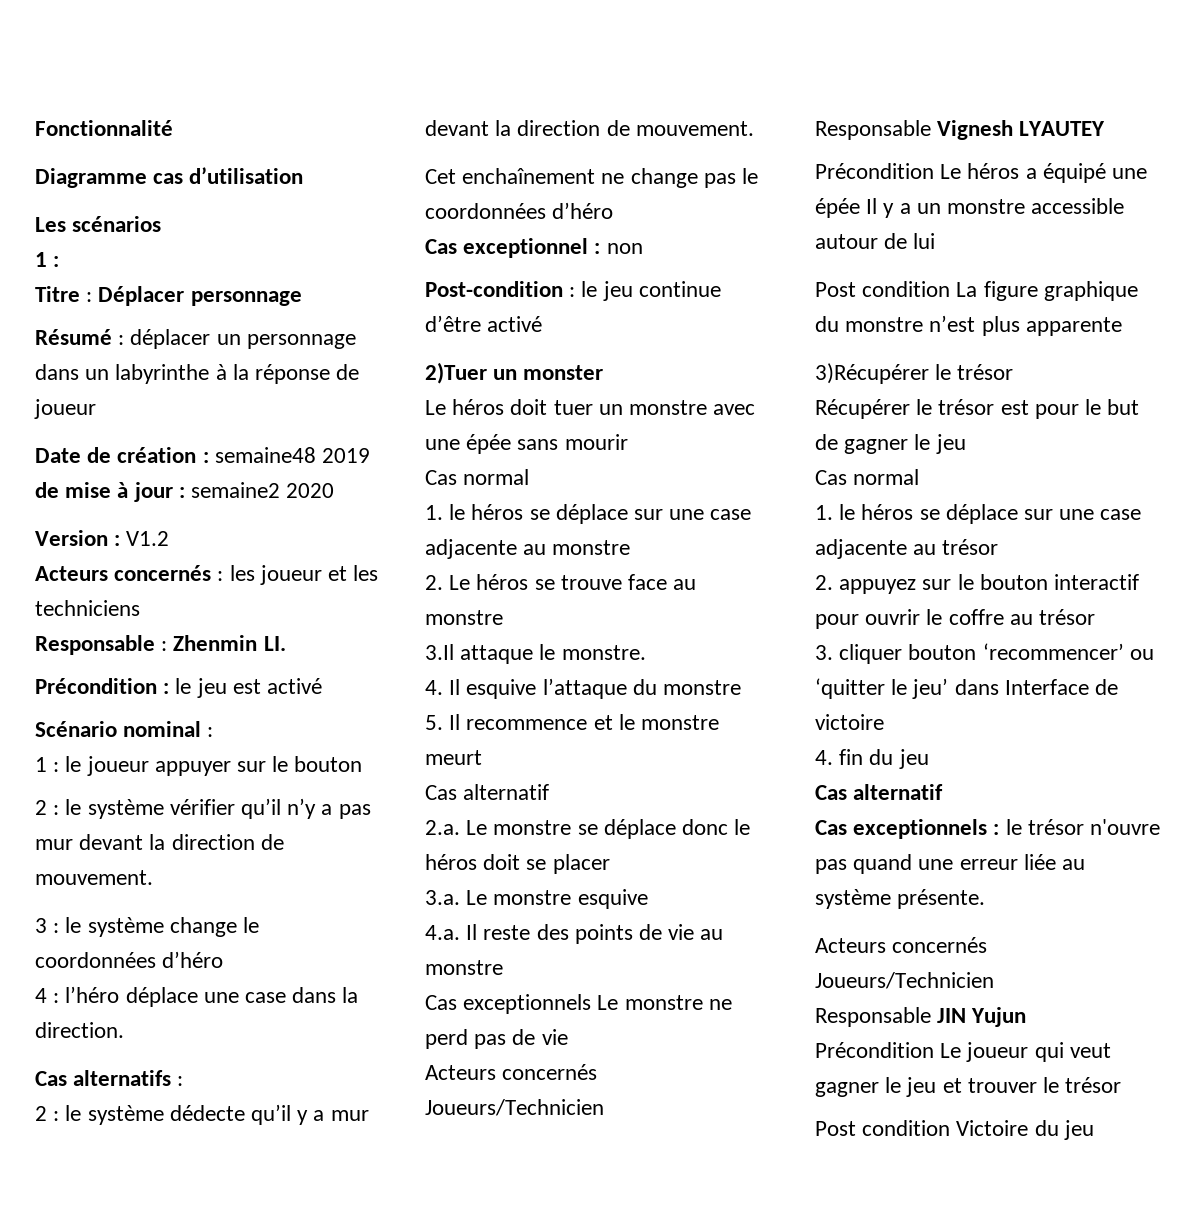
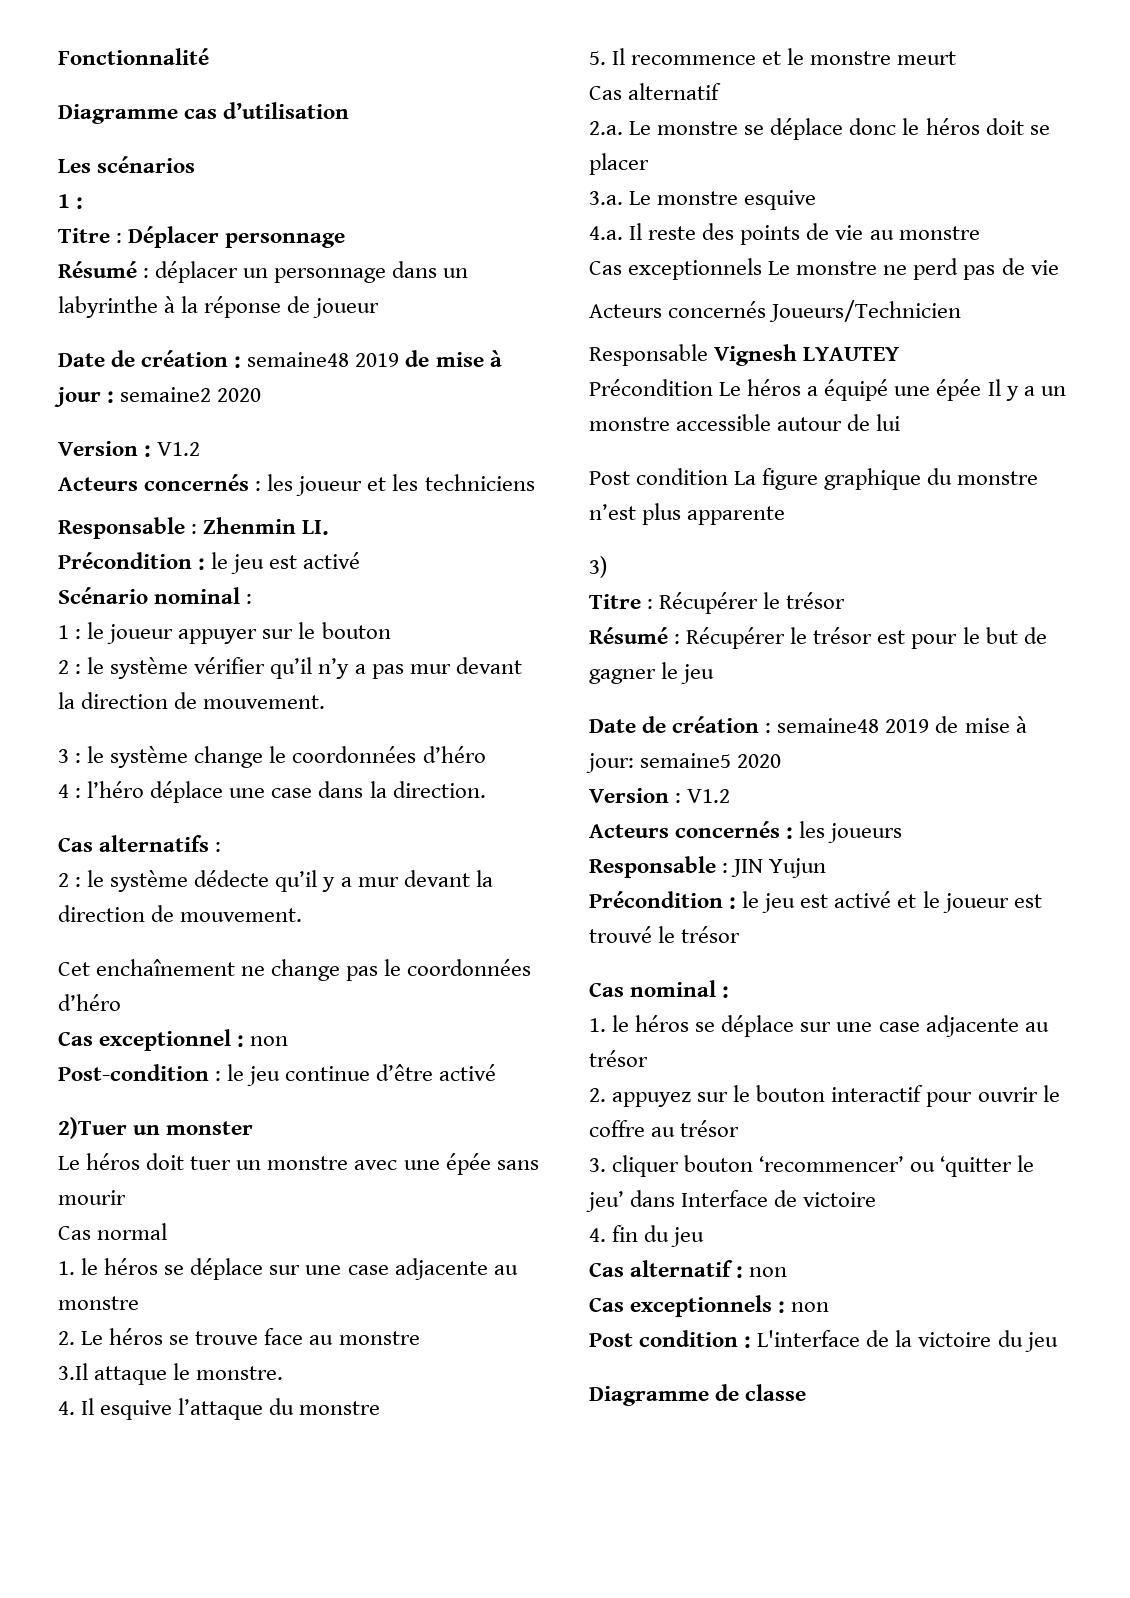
[815,363,1014,384] 3)Récupérer le trésor // -> [589,556,607,578] [589,592,846,614] [589,627,681,644] 3) // Titre : Récupérer le trésor // Résumé :
[815,469,920,485] // Cas normal -> [589,716,1027,733] [586,753,782,773] [589,788,731,803] [589,821,903,843] [589,856,827,878] [589,891,1042,913] [589,926,741,943] [589,980,730,998] // Date de création : semaine48 2019 de mise à jour: semaine5 2020 // Version : V1.2 // Acteurs concernés : les joueurs // Responsable : JIN Yujun // Précondition : le jeu est activé et le joueur est trouvé le trésor // Cas nominal :
(944, 792) none -> [736,1266,788,1278] : non
[1005,819,1161,835] [815,854,1086,874] [815,889,986,909] [815,937,988,953] [815,972,994,989] [815,1007,1027,1027] [815,1042,1111,1062] [815,1077,1122,1097] [815,1120,1094,1140] le trésor n'ouvre pas quand une erreur liée au système présente. // Acteurs concernés Joueurs/Technicien // Responsable JIN Yujun // Précondition Le joueur qui veut gagner le jeu et trouver le trésor // Post condition Victoire du jeu -> [791,1302,830,1312] [589,1330,1058,1352] [589,1384,807,1406] non // Post condition : L'interface de la victoire du jeu // Diagramme de classe

